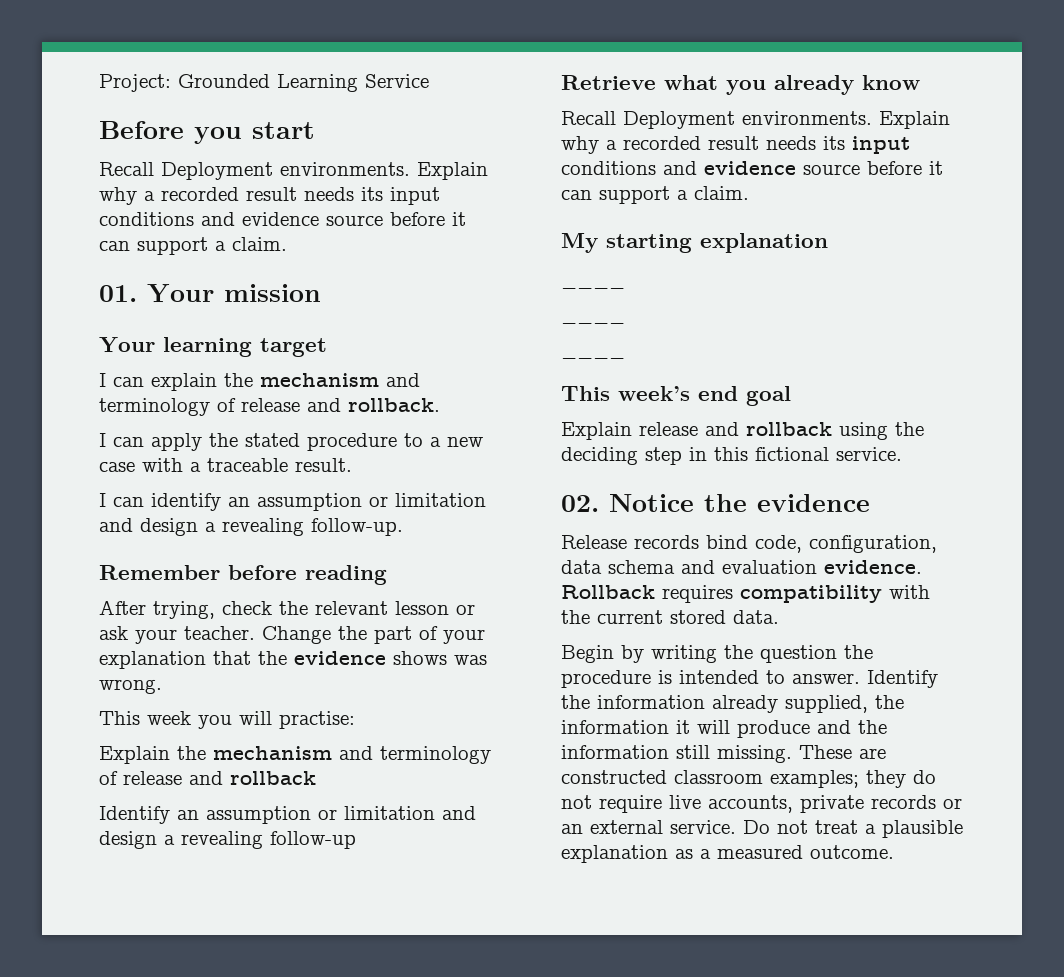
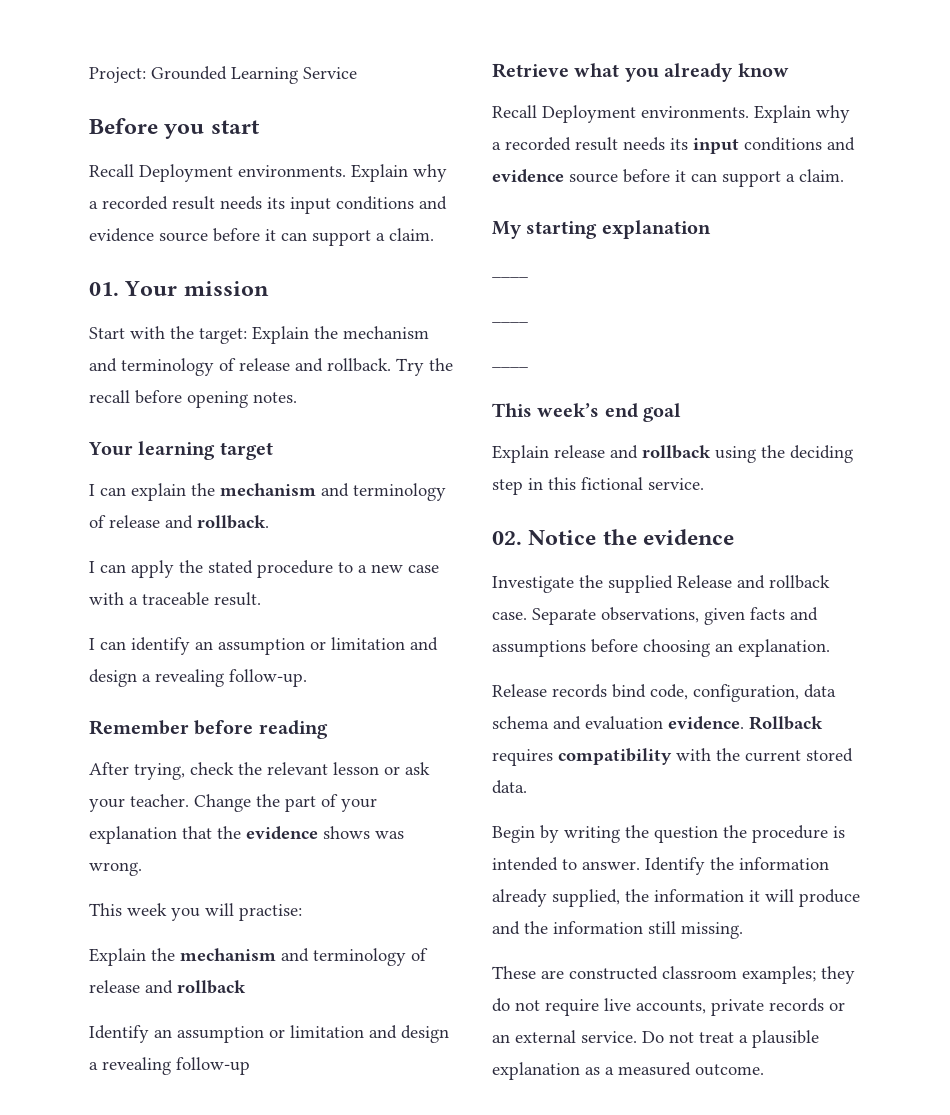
(321, 293) none -> [89,326,429,344] [89,358,453,376] [89,390,297,408] // Start with the target: Explain the mechanism and terminology of release and rollback. Try the recall before opening notes.
(870, 503) none -> [492,575,830,593] [492,607,818,625] [492,639,830,657] // Investigate the supplied Release and rollback case. Separate observations, given facts and assumptions before choosing an explanation.
(792, 754) none -> (743, 930) //

